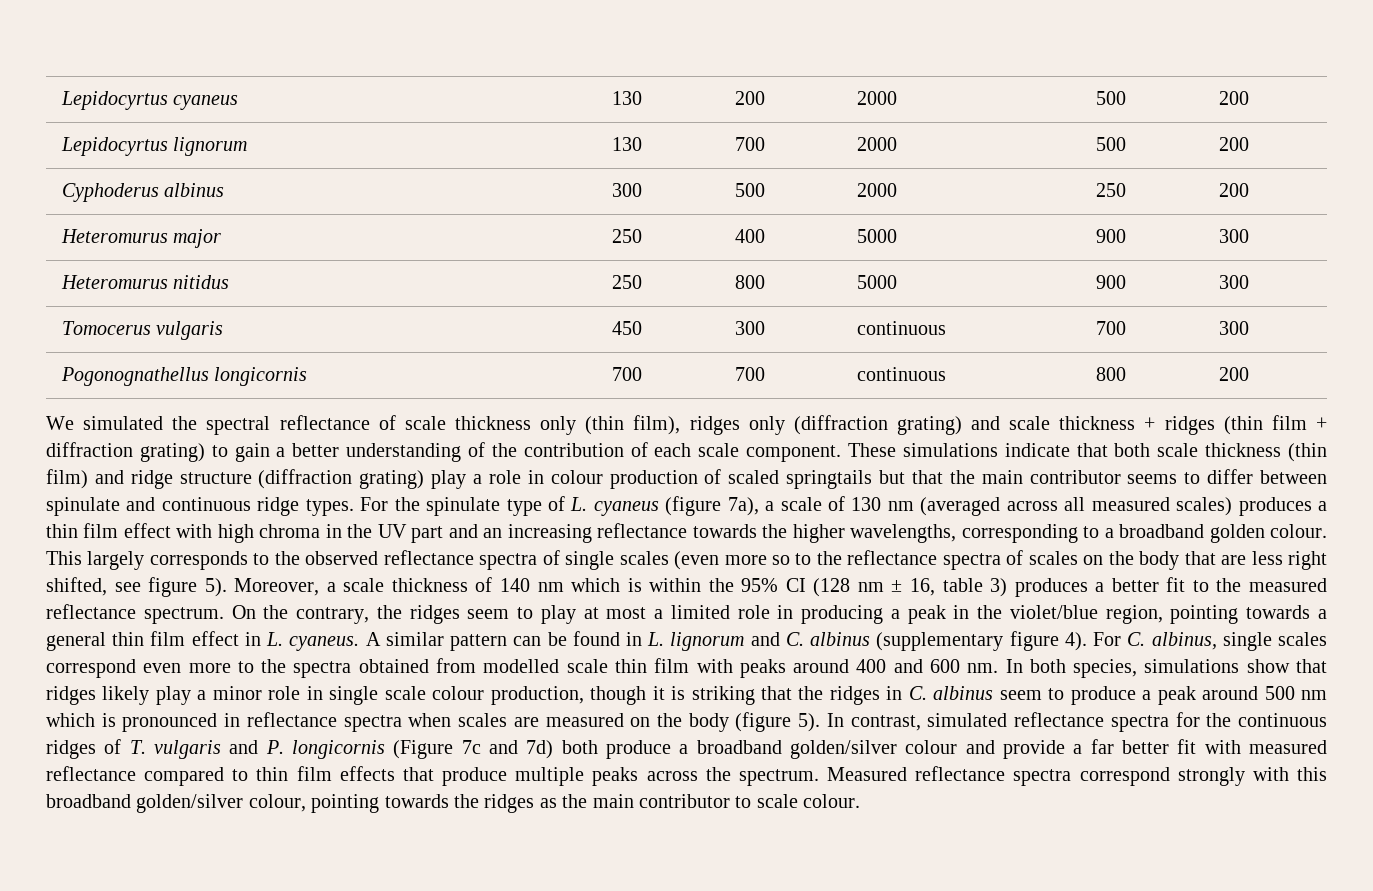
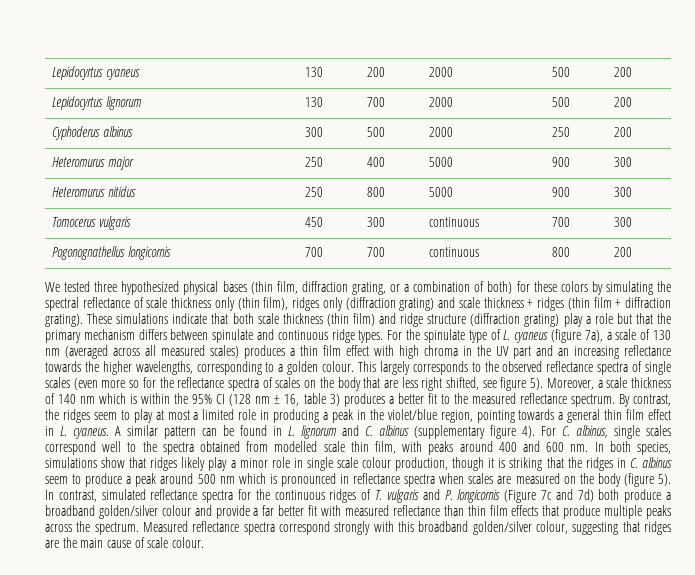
[83,416,164,430] simulated -> [64,281,653,295] tested three hypothesized physical bases (thin film, diffraction grating, or a combination of both) for these colors by simulating
[139,442,842,462] grating) to gain a better understanding of the contribution of each scale component. -> [45,314,83,327] grating).
[527,469,1254,489] in colour production of scaled springtails but that the main contributor seems to differ -> [616,313,672,324] [45,329,167,343] but that the primary mechanism differs
[1119,524,1205,538] broadband -> (284, 368) none
[795,553,812,565] to -> [142,377,156,388] for
[231,605,370,624] On the contrary, -> [618,394,671,407] By contrast,
[143,663,231,673] even more -> [102,441,122,452] well
[654,658,690,673] film -> [374,441,396,454] film,
[144,767,249,786] compared to -> [443,505,464,516] than
[311,794,752,813] pointing towards the ridges as the main contributor to -> [572,521,671,535] [45,537,145,548] suggesting that ridges are the main cause of

